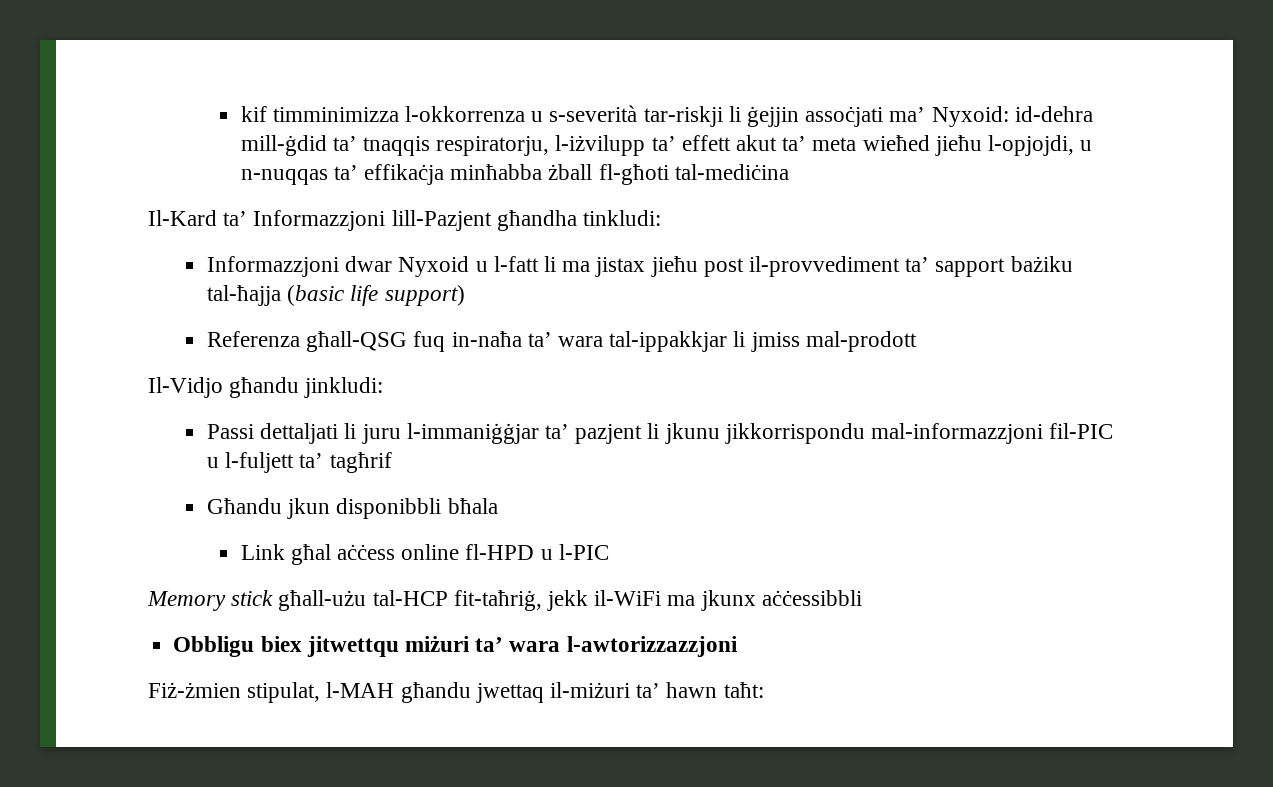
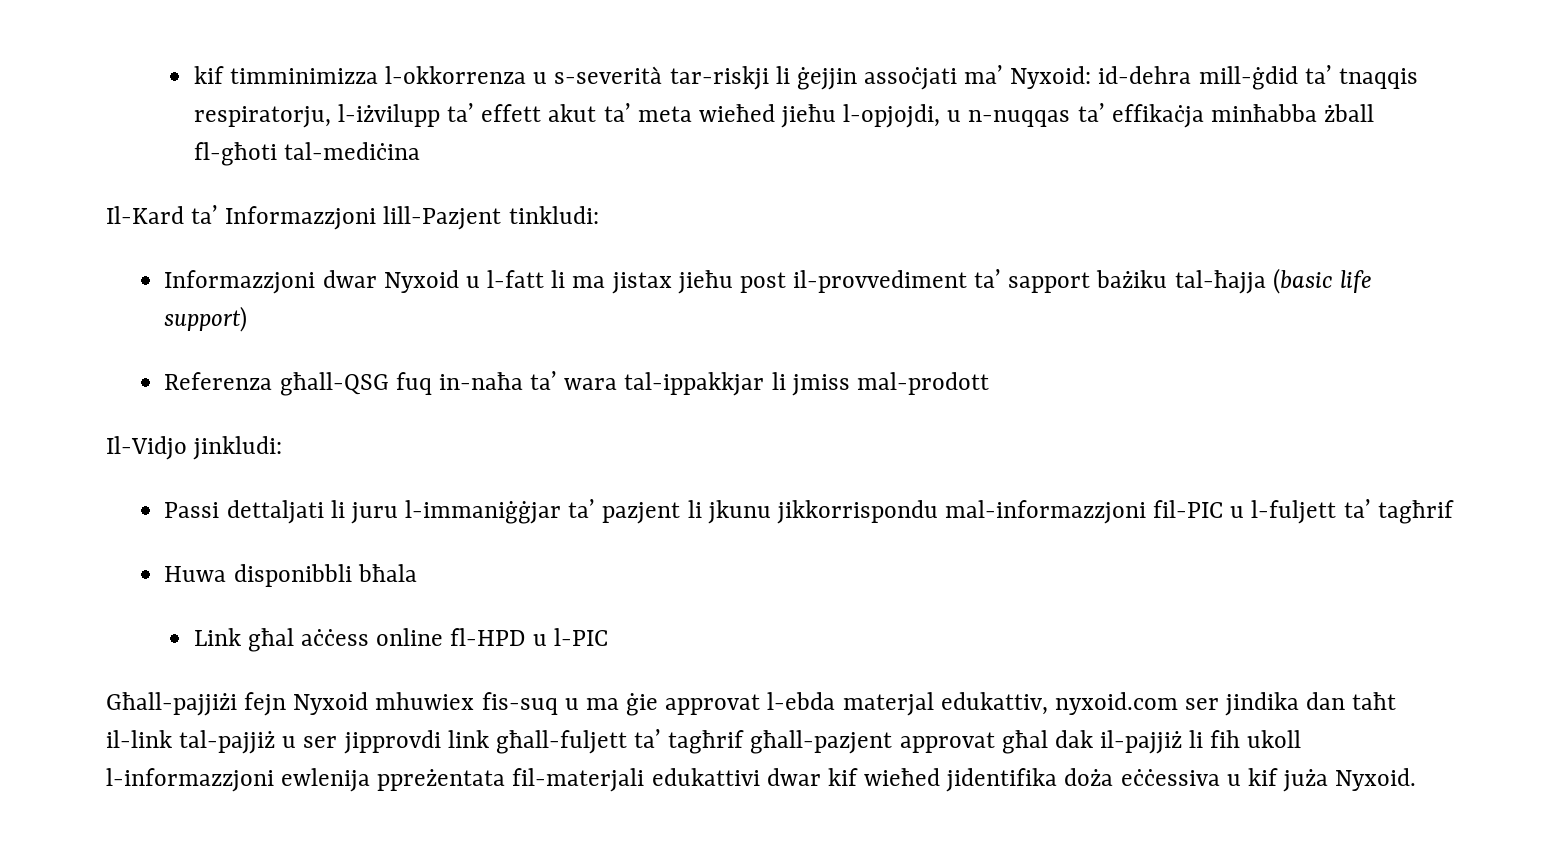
[496,210,577,231] għandha -> (502, 218) none
[229,377,300,398] għandu -> (187, 448) none
[206,498,331,519] Għandu jkun -> [164,566,227,582] Huwa
[147,590,862,611] [173,636,738,657] [148,682,764,703] Memory stick għall-użu tal-HCP fit-taħriġ, jekk il-WiFi ma jkunx aċċessibbli // Obbligu biex jitwettqu miżuri ta’ wara l-awtorizzazzjoni // Fiż-żmien stipulat, l-MAH għandu jwettaq il-miżuri ta’ hawn taħt: -> [106,692,1397,716] [106,729,1302,754] [106,768,1417,792] Għall-pajjiżi fejn Nyxoid mhuwiex fis-suq u ma ġie approvat l-ebda materjal edukattiv, nyxoid.com ser jindika dan taħt il-link tal-pajjiż u ser jipprovdi link għall-fuljett ta’ tagħrif għall-pazjent approvat għal dak il-pajjiż li fih ukoll l-informazzjoni ewlenija ppreżentata fil-materjali edukattivi dwar kif wieħed jidentifika doża eċċessiva u kif juża Nyxoid.

